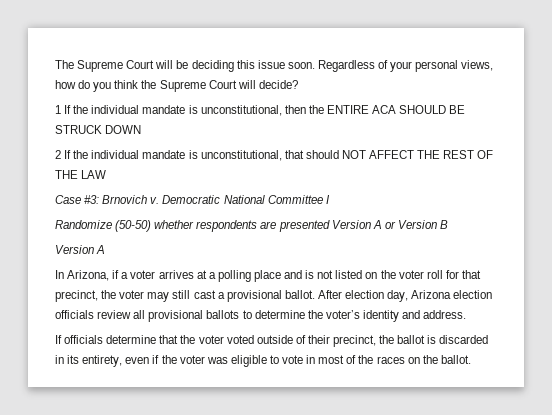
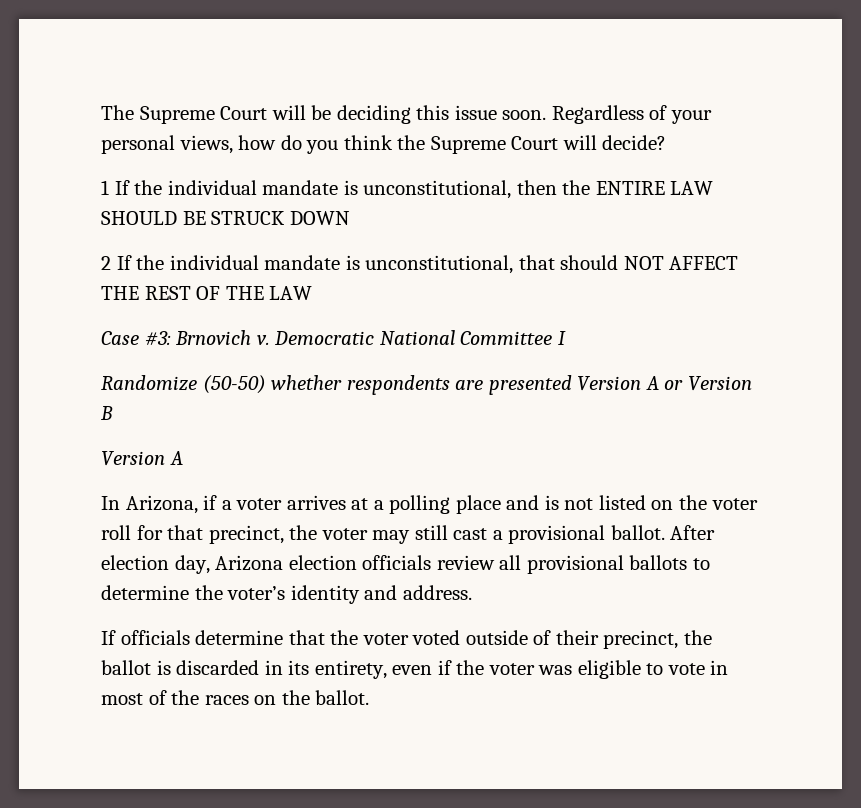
[372,105,397,114] ACA -> [670,181,714,195] LAW

